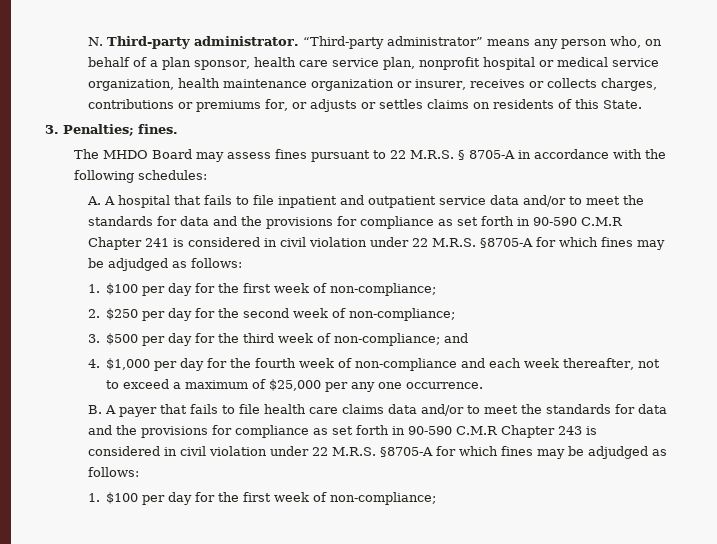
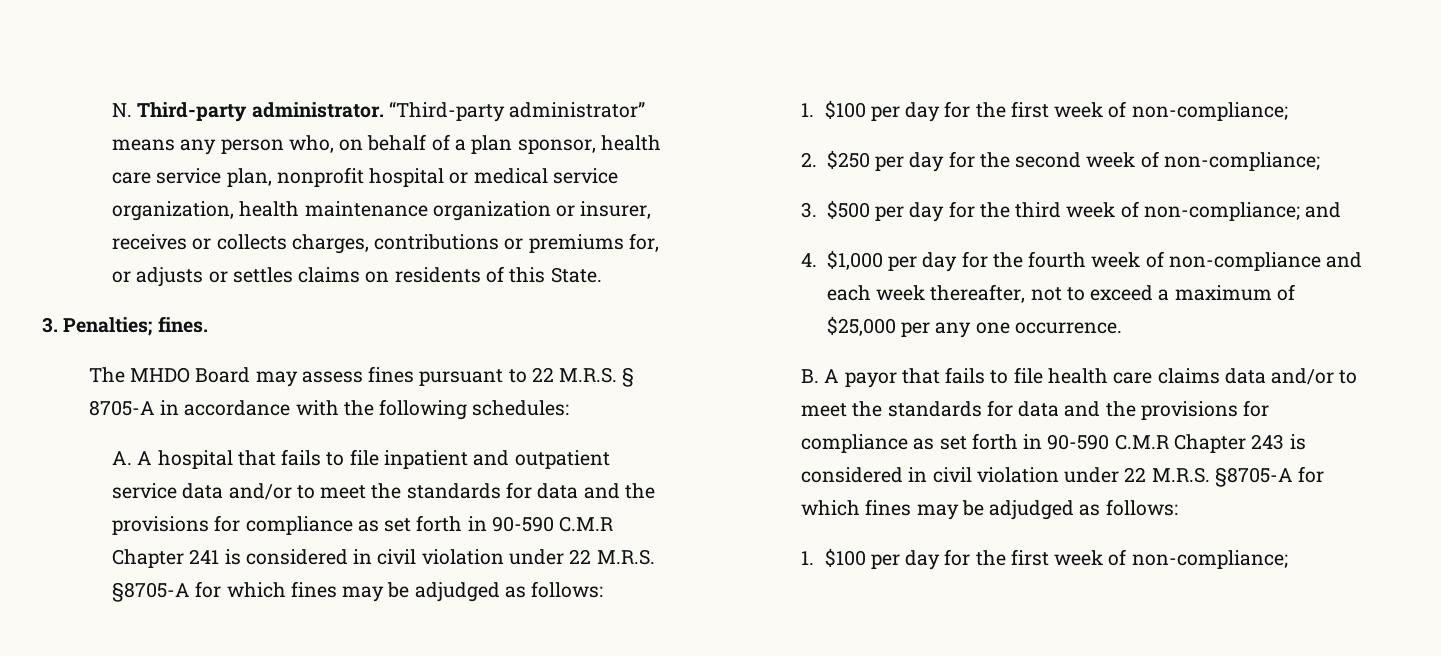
[119,407,158,417] payer -> [844,372,897,388] payor

